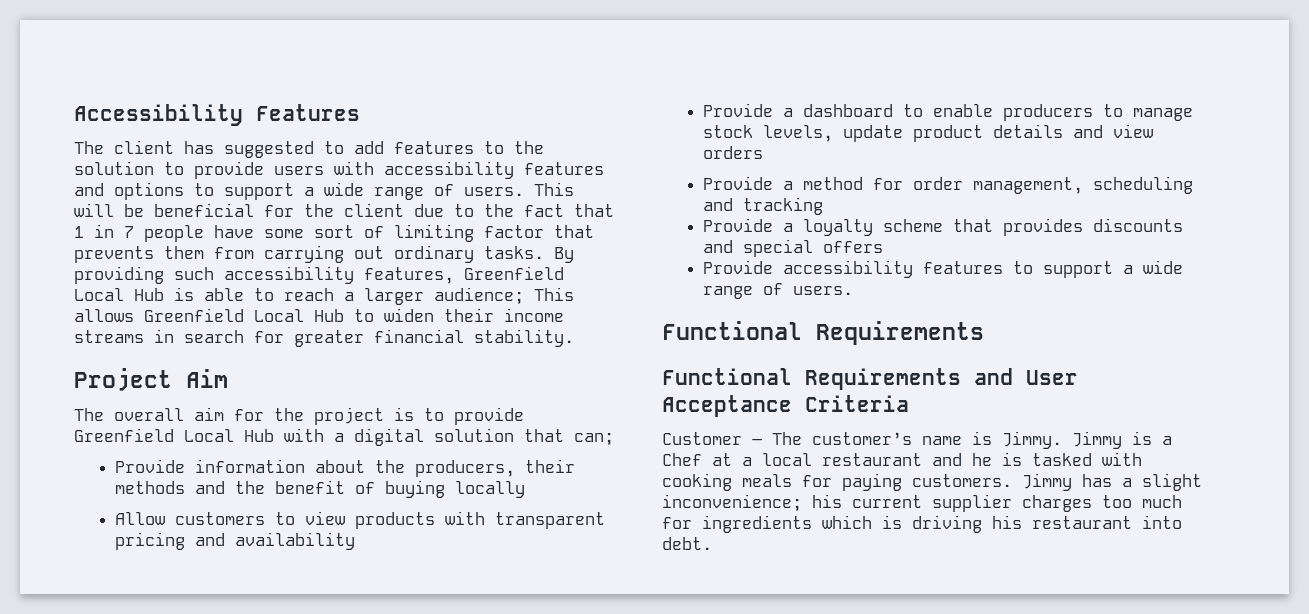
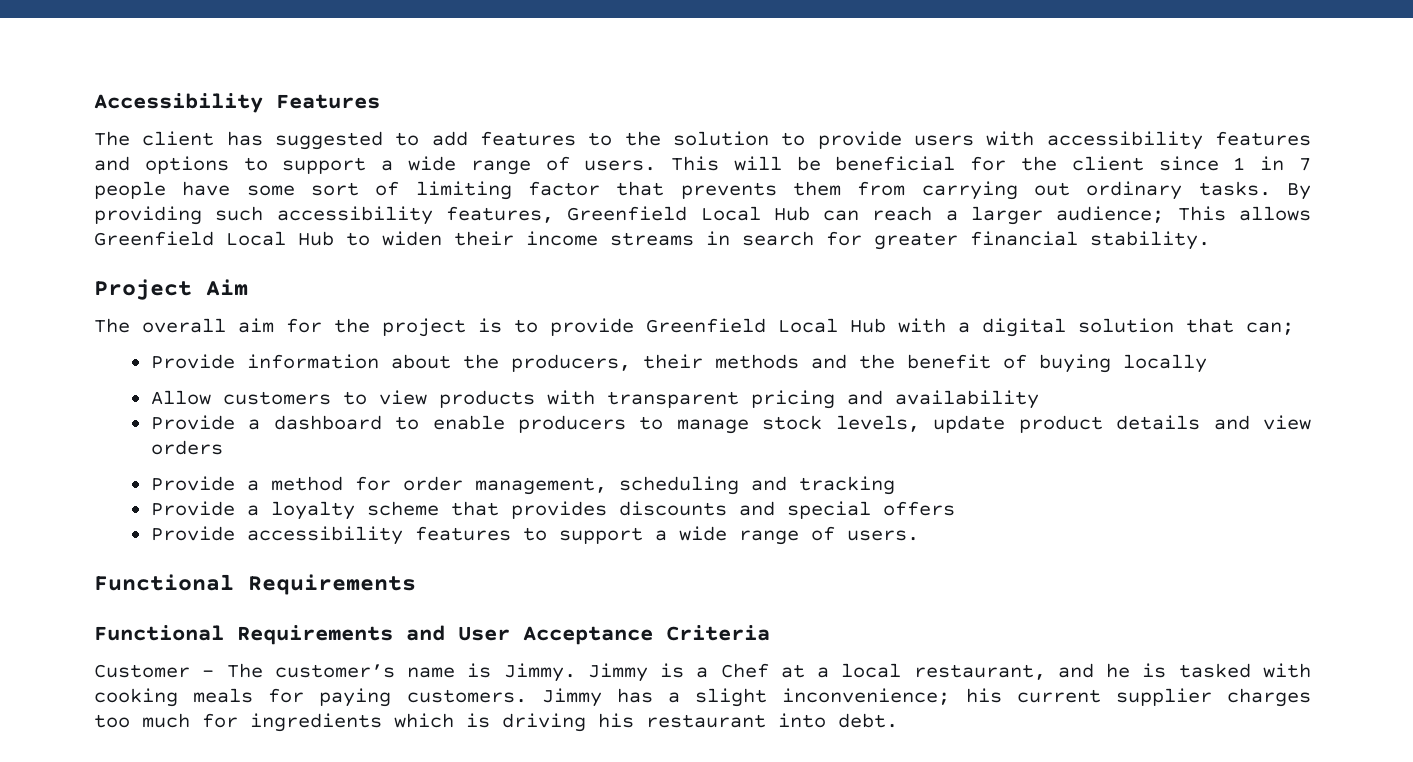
[414,204,614,217] due to the fact that -> [1158,156,1219,171] since
[174,287,274,301] is able to -> [823,210,860,221] can
[822,453,922,466] restaurant -> [913,664,1046,680] restaurant,

